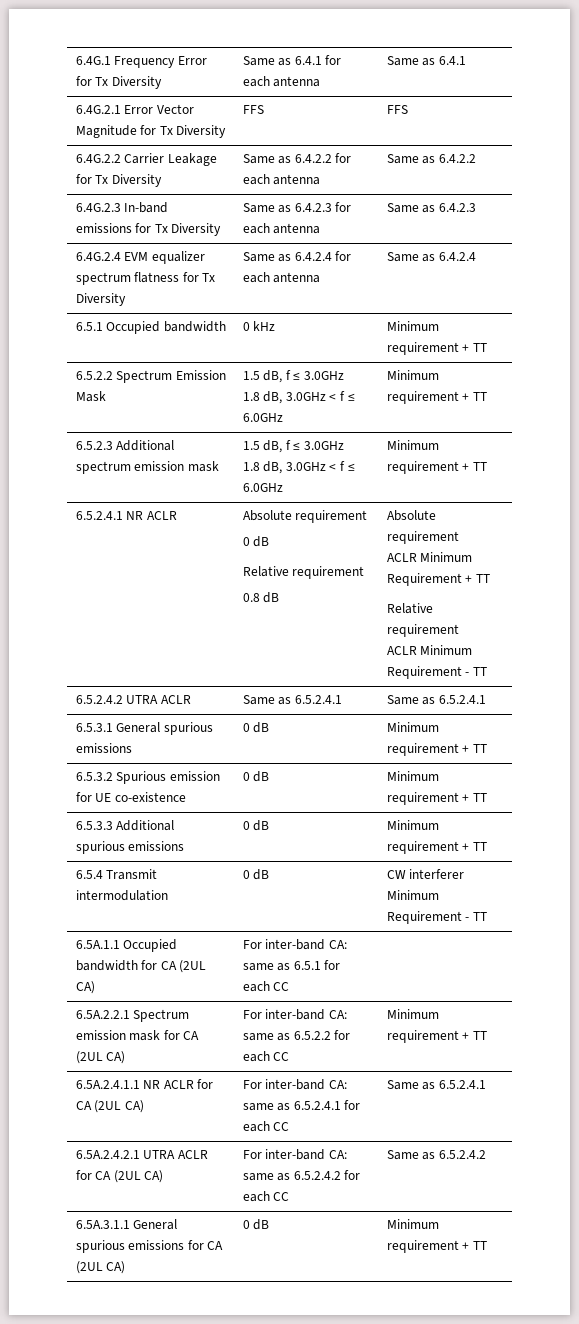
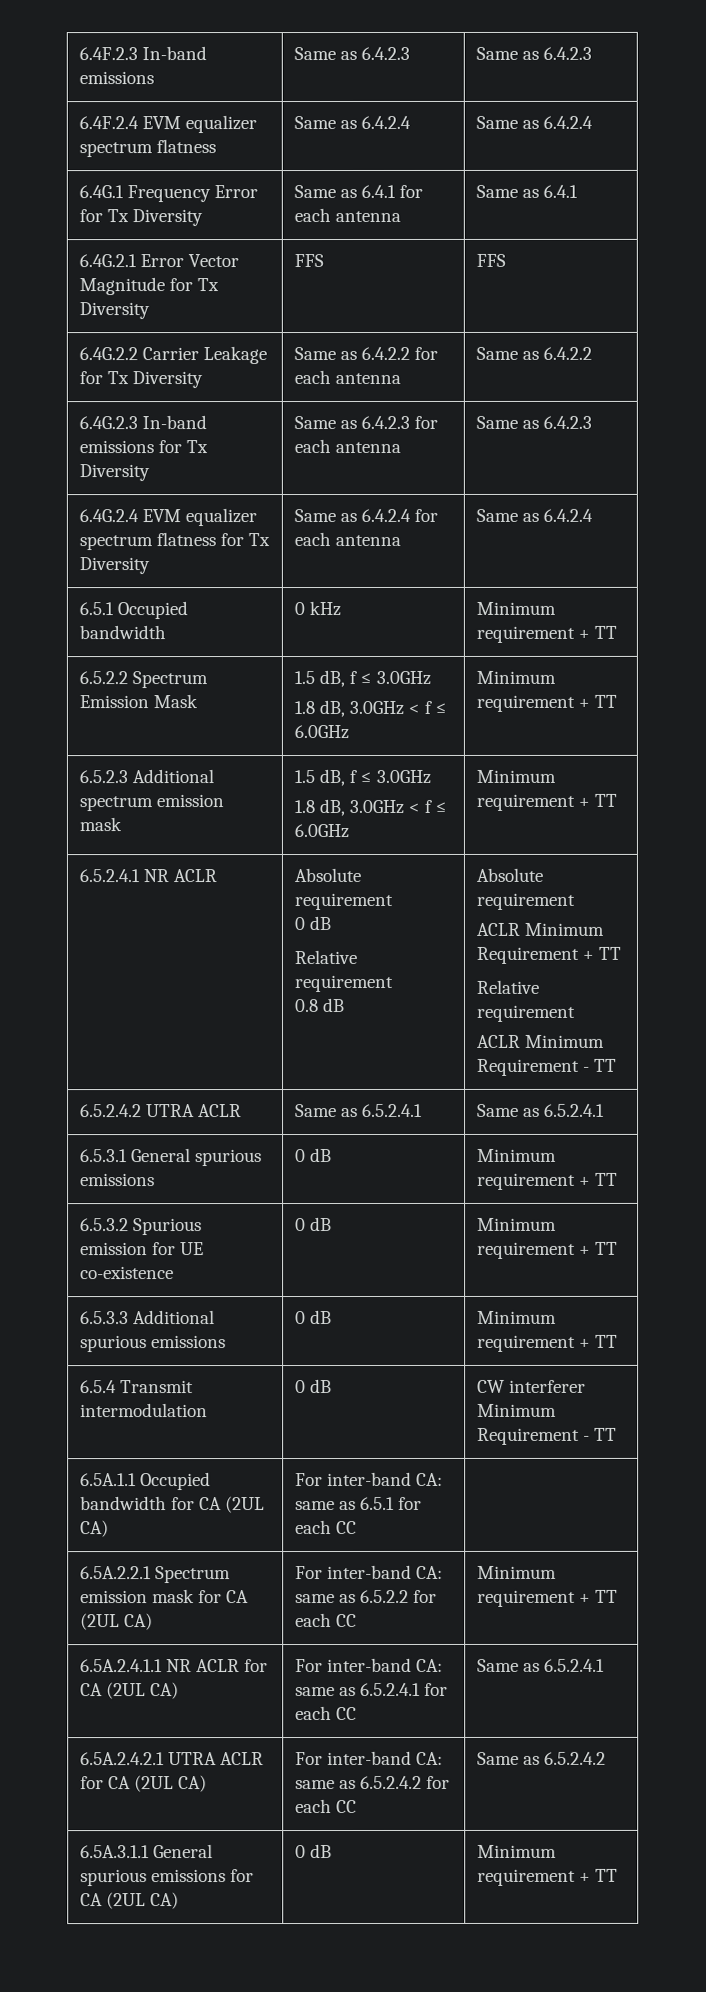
(75, 60) none -> [79,46,208,61] [79,71,155,85] [294,46,411,61] [476,46,593,60] [79,115,258,134] [79,139,217,158] [294,115,412,130] [476,115,594,129] 6.4F.2.3 In-band emissions | Same as 6.4.2.3 | Same as 6.4.2.3 // 6.4F.2.4 EVM equalizer spectrum flatness | Same as 6.4.2.4 | Same as 6.4.2.4 //

